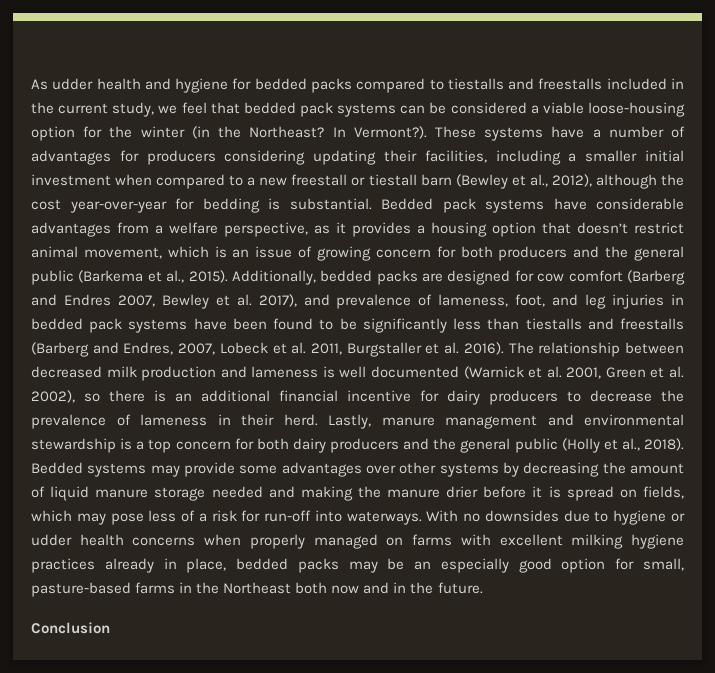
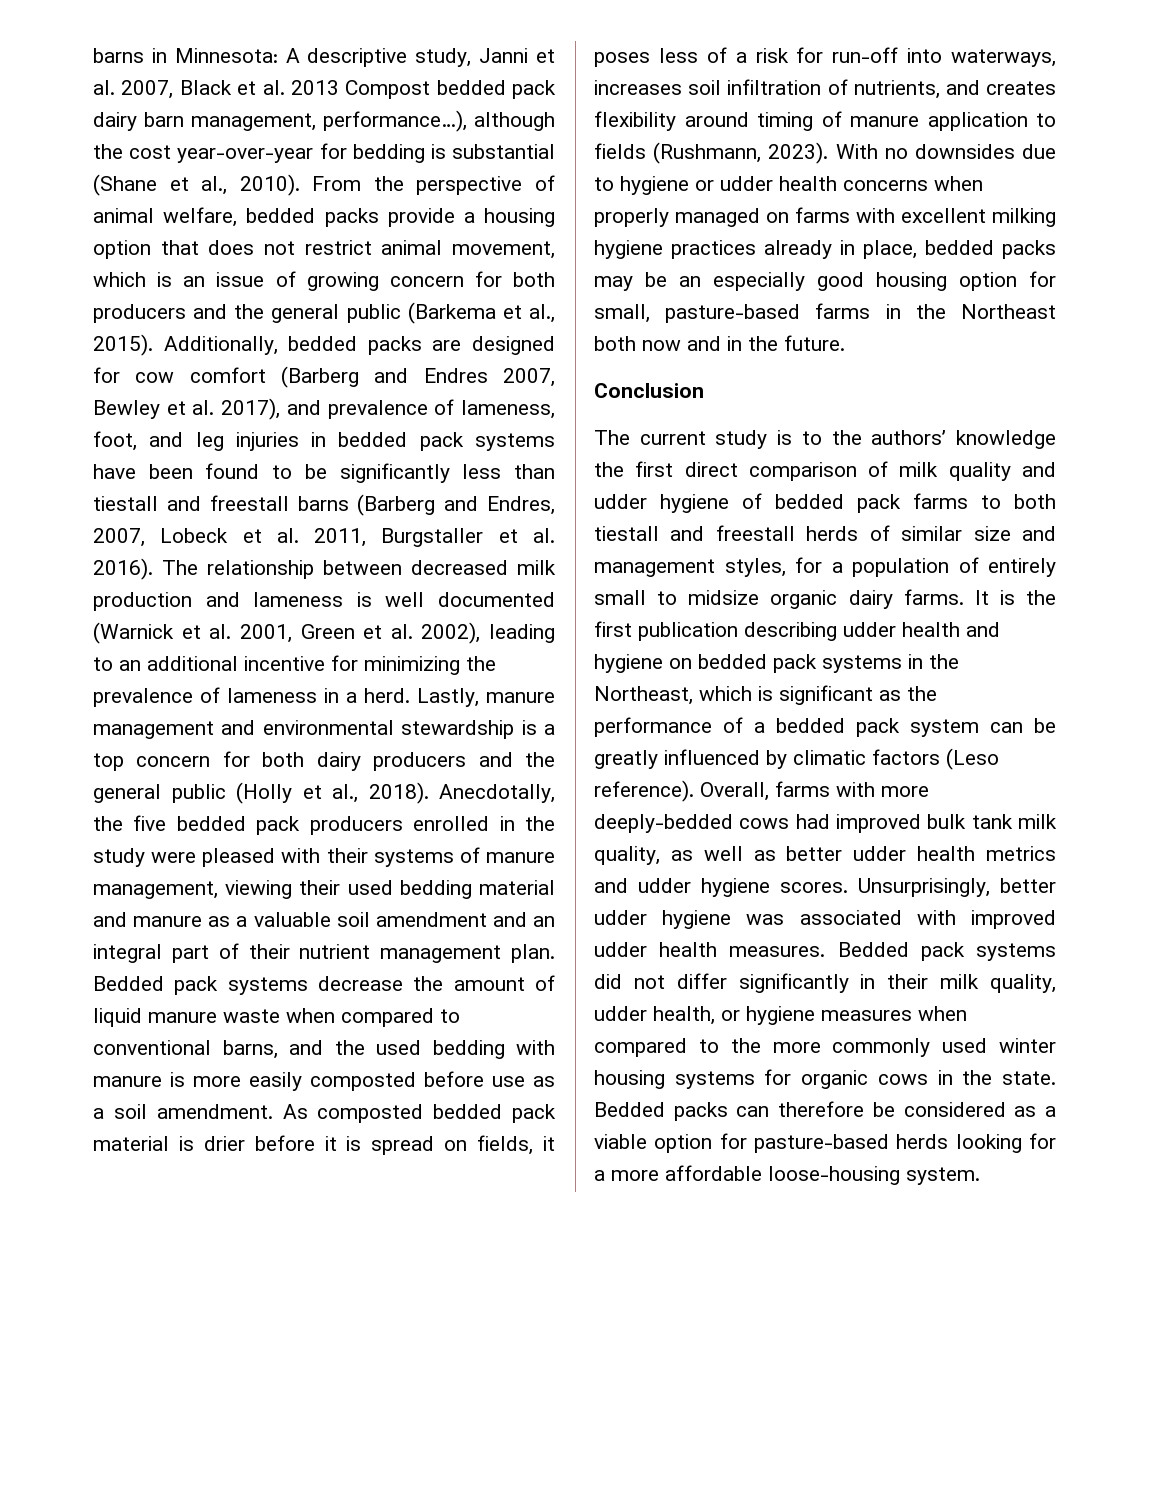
[31,78,684,93] [31,102,686,117] [31,126,685,141] [31,150,684,165] [31,174,592,189] As udder health and hygiene for bedded packs compared to tiestalls and freestalls included in the current study, we feel that bedded pack systems can be considered a viable loose-housing option for the winter (in the Northeast? In Vermont?). These systems have a number of advantages for producers considering updating their facilities, including a smaller initial investment when compared to a new freestall or tiestall barn (Bewley et al., 2012), -> [93,48,555,67] [93,80,556,99] [93,110,467,132] barns in Minnesota: A descriptive study, Janni et al. 2007, Black et al. 2013 Compost bedded pack dairy barn management, performance…),
[289,198,684,213] [31,222,411,237] substantial. Bedded pack systems have considerable advantages from a welfare perspective, as it provides -> [452,144,555,159] [93,174,555,196] [93,207,455,227] substantial (Shane et al., 2010). From the perspective of animal welfare, bedded packs provide
[577,222,628,234] doesn’t -> [208,240,295,255] does not
[525,318,684,330] tiestalls and freestalls -> [93,495,349,511] tiestall and freestall barns
[84,390,166,402] so there is -> [489,624,555,643] [93,657,113,671] leading to
[279,390,338,402] financial -> (238, 663) none
[447,390,652,405] dairy producers to decrease -> [364,656,460,675] minimizing
[241,414,274,426] their -> [346,692,357,703] a
[31,462,600,477] Bedded systems may provide some advantages over other systems by decreasing -> [439,784,555,803] [93,815,555,835] [93,847,555,867] [93,880,555,899] [93,912,555,927] [93,943,555,963] [93,976,403,995] Anecdotally, the five bedded pack producers enrolled in the study were pleased with their systems of manure management, viewing their used bedding material and manure as a valuable soil amendment and an integral part of their nutrient management plan. Bedded pack systems decrease
[154,486,441,501] storage needed and making the manure -> [223,1008,460,1027] [93,1040,555,1059] [93,1071,555,1091] [93,1104,556,1123] [93,1136,194,1151] waste when compared to conventional barns, and the used bedding with manure is more easily composted before use as a soil amendment. As composted bedded pack material is
[31,510,144,525] which may pose -> [543,1136,556,1151] [594,52,650,67] it poses
[346,511,422,525] waterways. -> [951,49,1056,67] [594,79,1056,99] [594,111,1056,131] [594,142,829,164] waterways, increases soil infiltration of nutrients, and creates flexibility around timing of manure application to fields (Rushmann, 2023).
(552, 565) none -> [876,272,947,291] housing
(110, 628) none -> [594,430,1056,449] [594,461,1056,481] [594,493,1056,513] [594,525,1056,541] [594,557,1056,577] [594,589,1056,609] [594,621,1000,641] [594,654,959,673] [594,685,937,705] [594,717,1056,737] [594,748,999,770] [594,780,929,802] [594,814,1057,833] [594,846,1056,865] [594,878,1056,897] [594,910,1056,929] [594,942,1056,961] [594,973,1056,993] [594,1006,967,1025] [594,1038,1056,1057] [594,1069,1056,1089] [594,1101,1056,1121] [594,1133,1056,1153] [594,1165,980,1185] // The current study is to the authors’ knowledge the first direct comparison of milk quality and udder hygiene of bedded pack farms to both tiestall and freestall herds of similar size and management styles, for a population of entirely small to midsize organic dairy farms. It is the first publication describing udder health and hygiene on bedded pack systems in the Northeast, which is significant as the performance of a bedded pack system can be greatly influenced by climatic factors (Leso reference). Overall, farms with more deeply-bedded cows had improved bulk tank milk quality, as well as better udder health metrics and udder hygiene scores. Unsurprisingly, better udder hygiene was associated with improved udder health measures. Bedded pack systems did not differ significantly in their milk quality, udder health, or hygiene measures when compared to the more commonly used winter housing systems for organic cows in the state. Bedded packs can therefore be considered as a viable option for pasture-based herds looking for a more affordable loose-housing system.

